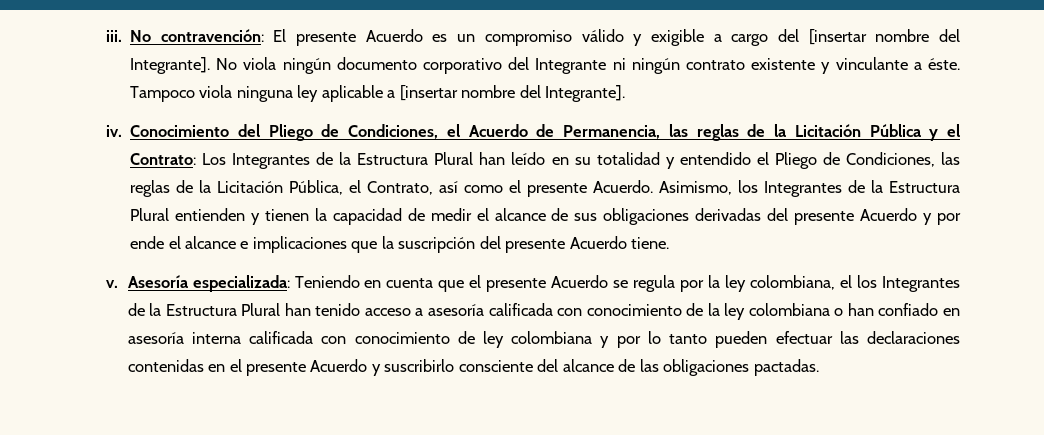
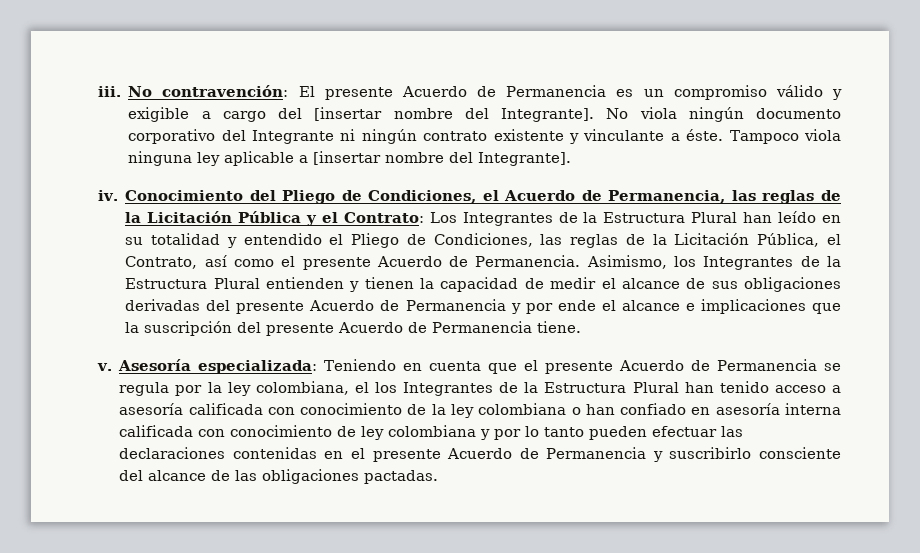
(423, 35) none -> [477,85,607,97] de Permanencia
[593,180,654,193] Acuerdo. -> [376,255,581,267] Acuerdo de Permanencia.
(918, 214) none -> [380,299,506,311] de Permanencia
(627, 242) none -> [408,321,533,333] de Permanencia
(609, 281) none -> [691,359,818,371] de Permanencia
(368, 365) none -> [519,447,647,459] de Permanencia

